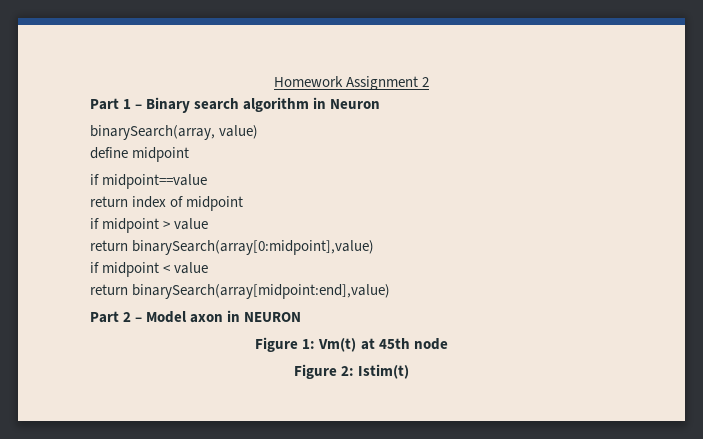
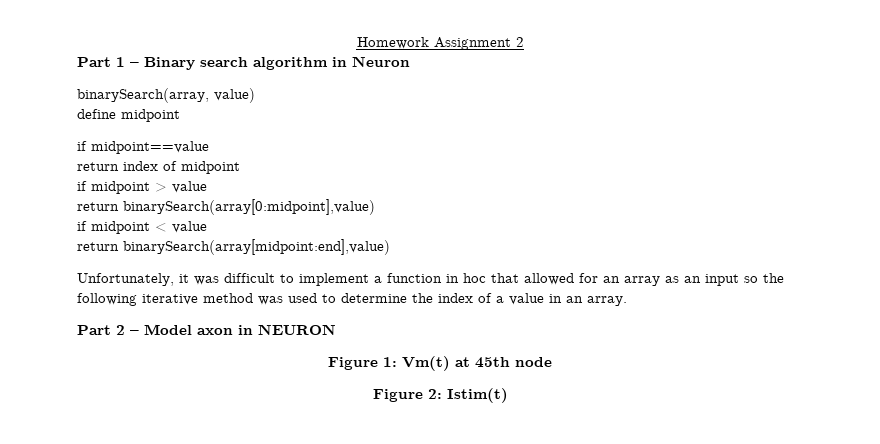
(391, 291) none -> [77,273,784,286] [77,293,627,306] // Unfortunately, it was difficult to implement a function in hoc that allowed for an array as an input so the following iterative method was used to determine the index of a value in an array.

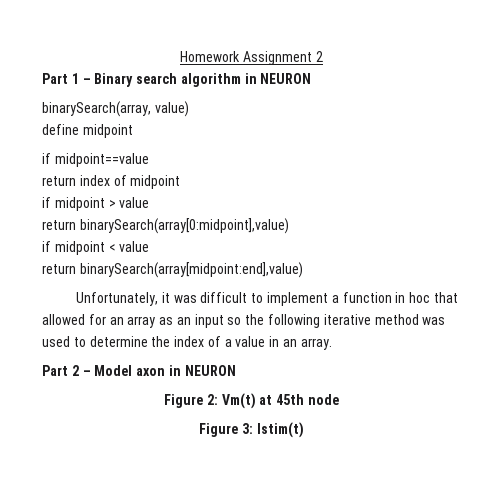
[352,56,410,67] Neuron -> [260,73,312,84] NEURON
[383,357,397,367] 1: -> [206,394,218,405] 2:
[427,389,442,399] 2: -> [242,423,253,434] 3:

